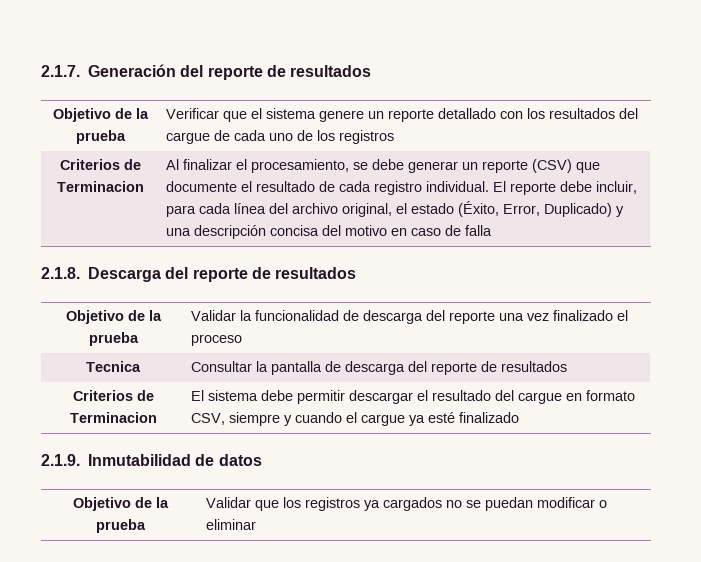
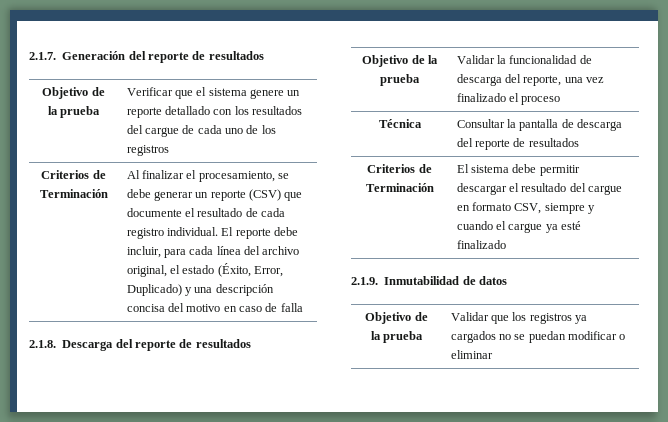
[57,181,144,192] Terminacion -> [39,189,108,198] Terminación
[449,311,496,324] reporte -> [523,75,562,86] reporte,
[86,361,141,372] Tecnica -> [378,119,422,128] Técnica
[69,412,157,423] Terminacion -> [365,183,434,192] Terminación

